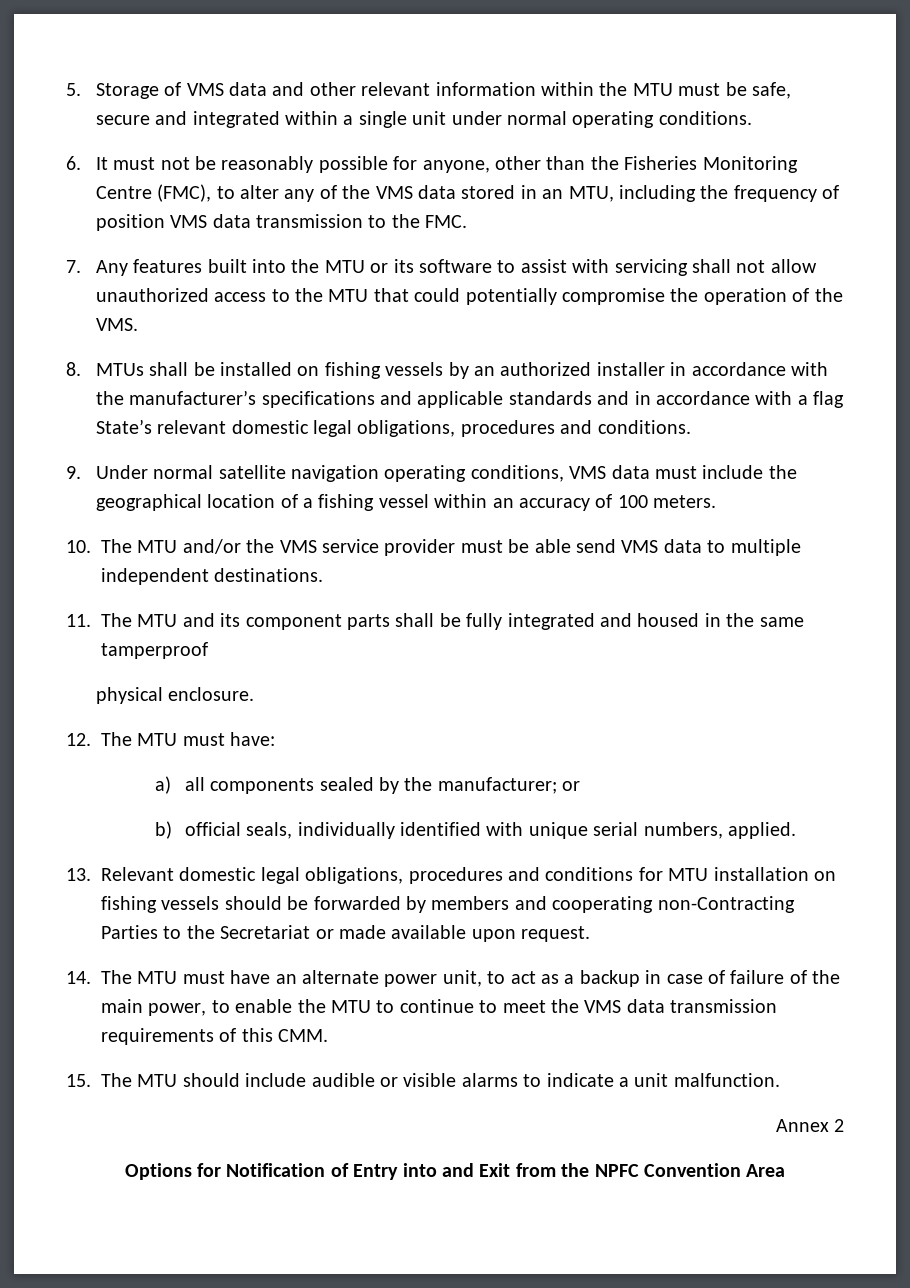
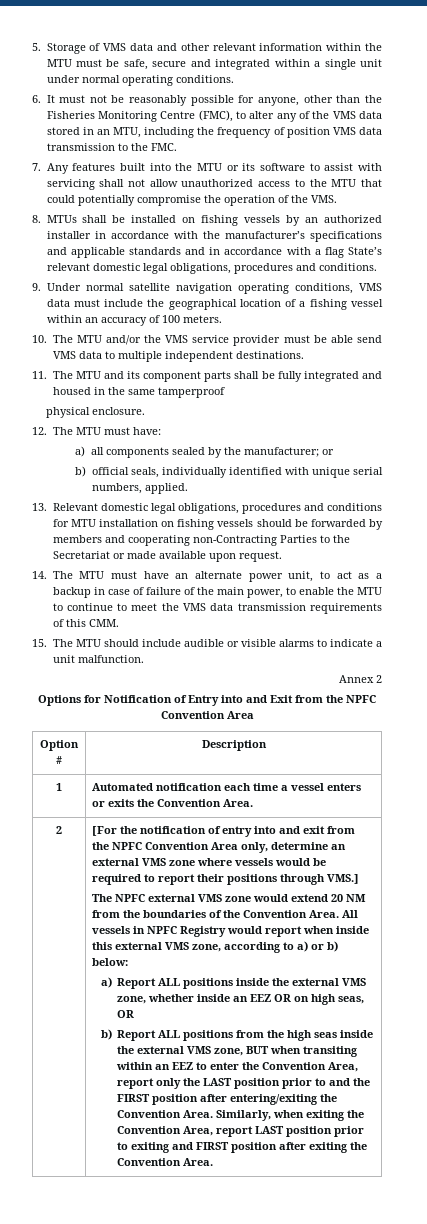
(786, 1170) none -> [40,740,79,751] [56,756,62,764] [201,740,267,751] [56,783,62,791] [92,783,362,791] [92,799,254,807] [56,826,62,834] [92,826,356,837] [92,842,347,853] [92,858,327,866] [92,874,360,885] [92,894,367,902] [92,910,359,918] [92,926,370,937] [92,941,339,953] [92,958,129,966] [100,977,367,989] [117,994,365,1005] [117,1010,135,1018] [100,1029,374,1041] [117,1046,359,1057] [116,1062,359,1072] [117,1078,371,1089] [117,1094,338,1105] [117,1110,365,1121] [117,1126,365,1137] [117,1142,368,1153] [117,1158,214,1166] // Option # | Description // 1 | Automated notification each time a vessel enters or exits the Convention Area. // 2 | [For the notification of entry into and exit from the NPFC Convention Area only, determine an external VMS zone where vessels would be required to report their positions through VMS.] // The NPFC external VMS zone would extend 20 NM from the boundaries of the Convention Area. All vessels in NPFC Registry would report when inside this external VMS zone, according to a) or b) below: // a) Report ALL positions inside the external VMS zone, whether inside an EEZ OR on high seas, OR // b) Report ALL positions from the high seas inside the external VMS zone, BUT when transiting within an EEZ to enter the Convention Area, report only the LAST position prior to and the FIRST position after entering/exiting the Convention Area. Similarly, when exiting the Convention Area, report LAST position prior to exiting and FIRST position after exiting the Convention Area.

